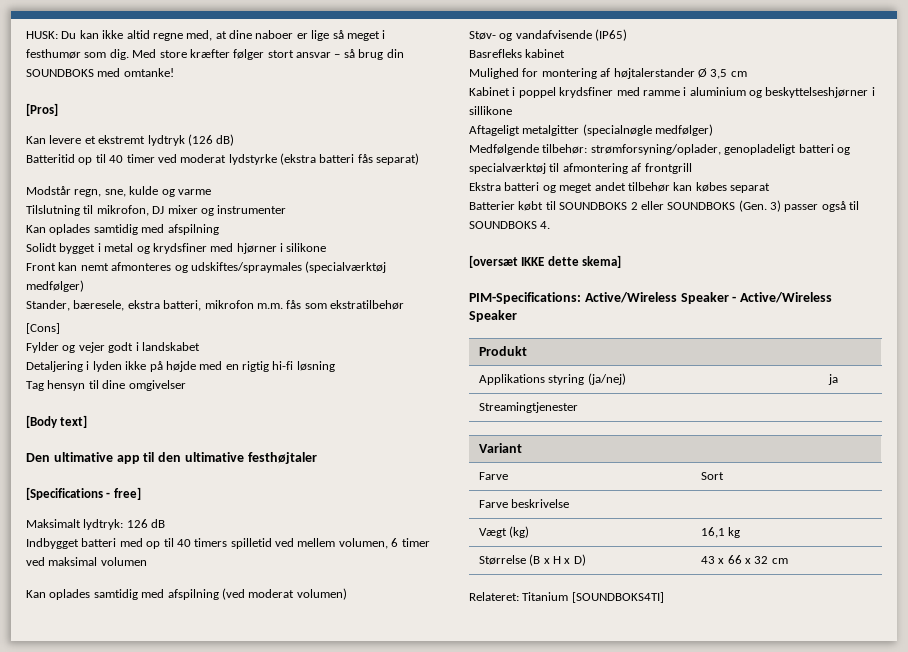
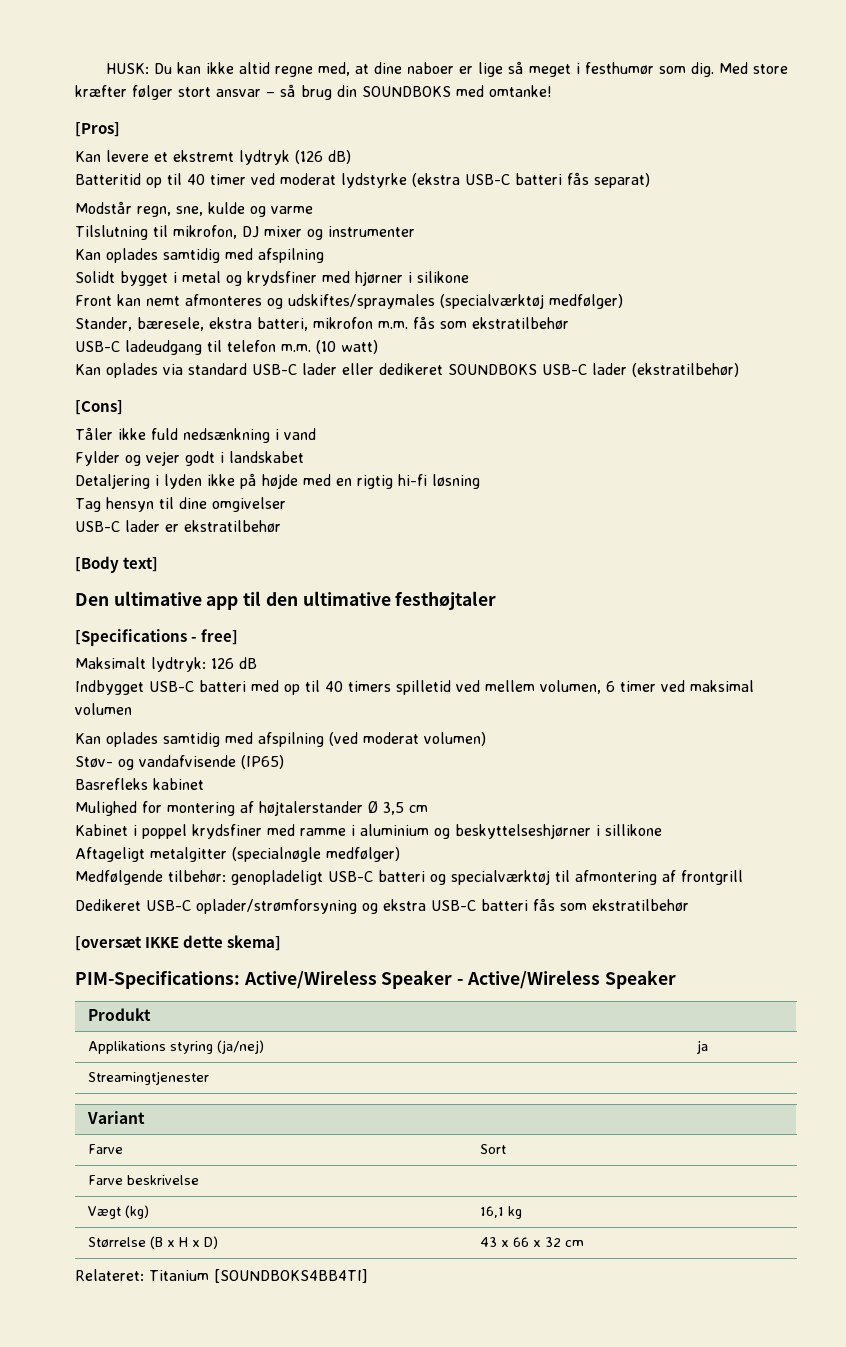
(316, 159) none -> [465,174,510,185] USB-C
[26,323,60,334] [Cons] -> [75,340,378,355] [75,363,739,378] [75,400,123,415] [75,427,316,443] USB-C ladeudgang til telefon m.m. (10 watt) // Kan oplades via standard USB-C lader eller dedikeret SOUNDBOKS USB-C lader (ekstratilbehør) // [Cons] // Tåler ikke fuld nedsænkning i vand
(186, 385) none -> [75,520,281,532] // USB-C lader er ekstratilbehør
(79, 543) none -> [149,681,194,692] USB-C
[590,144,797,155] strømforsyning/oplader, genopladeligt -> [231,870,373,885] genopladeligt USB-C
[469,182,770,193] [469,200,860,212] [469,221,551,229] Ekstra batteri og meget andet tilbehør kan købes separat // Batterier købt til SOUNDBOKS 2 eller SOUNDBOKS (Gen. 3) passer også til SOUNDBOKS 4. -> [75,898,689,914] Dedikeret USB-C oplader/strømforsyning og ekstra USB-C batteri fås som ekstratilbehør
[571,592,664,603] [SOUNDBOKS4TI] -> [214,1269,368,1283] [SOUNDBOKS4BB4TI]

